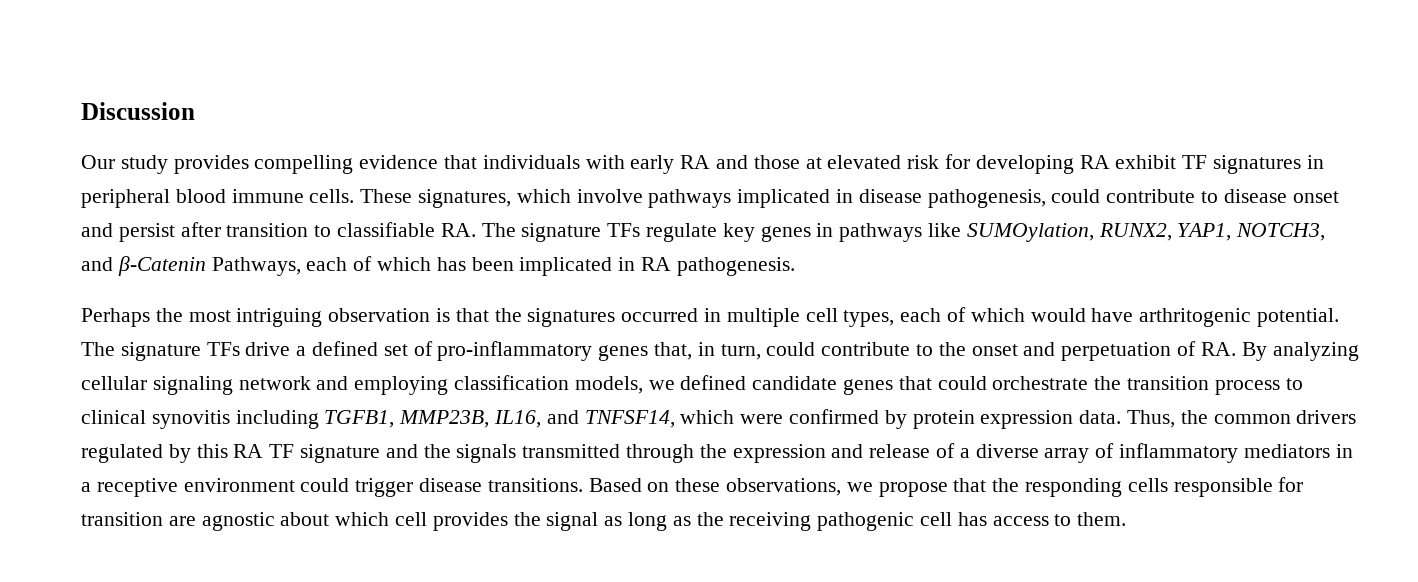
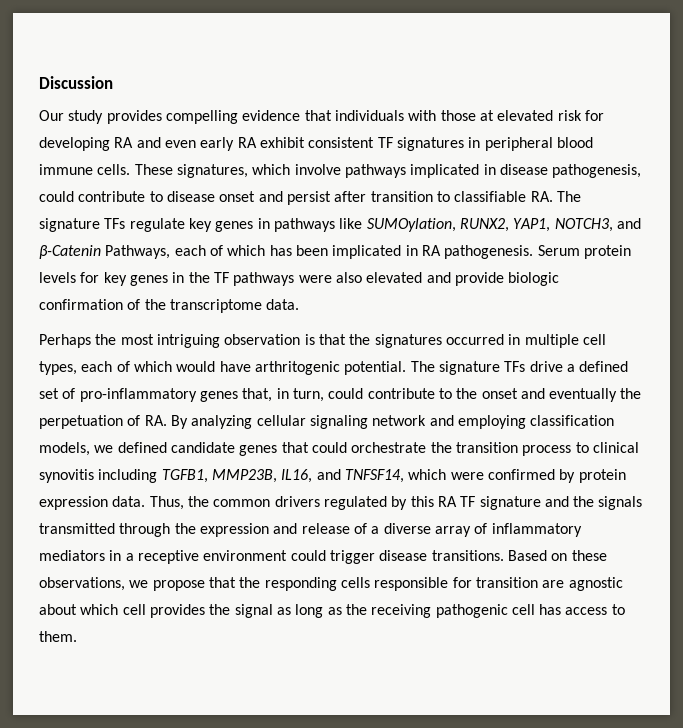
[630,155,749,174] early RA and -> (437, 115) none
[1115,155,1177,169] exhibit -> [136,137,375,151] and even early RA exhibit consistent
(795, 266) none -> [537,245,631,259] [39,272,560,286] [39,299,300,313] Serum protein levels for key genes in the TF pathways were also elevated and provide biologic confirmation of the transcriptome data.
(1056, 349) none -> [549,388,642,402] eventually the

